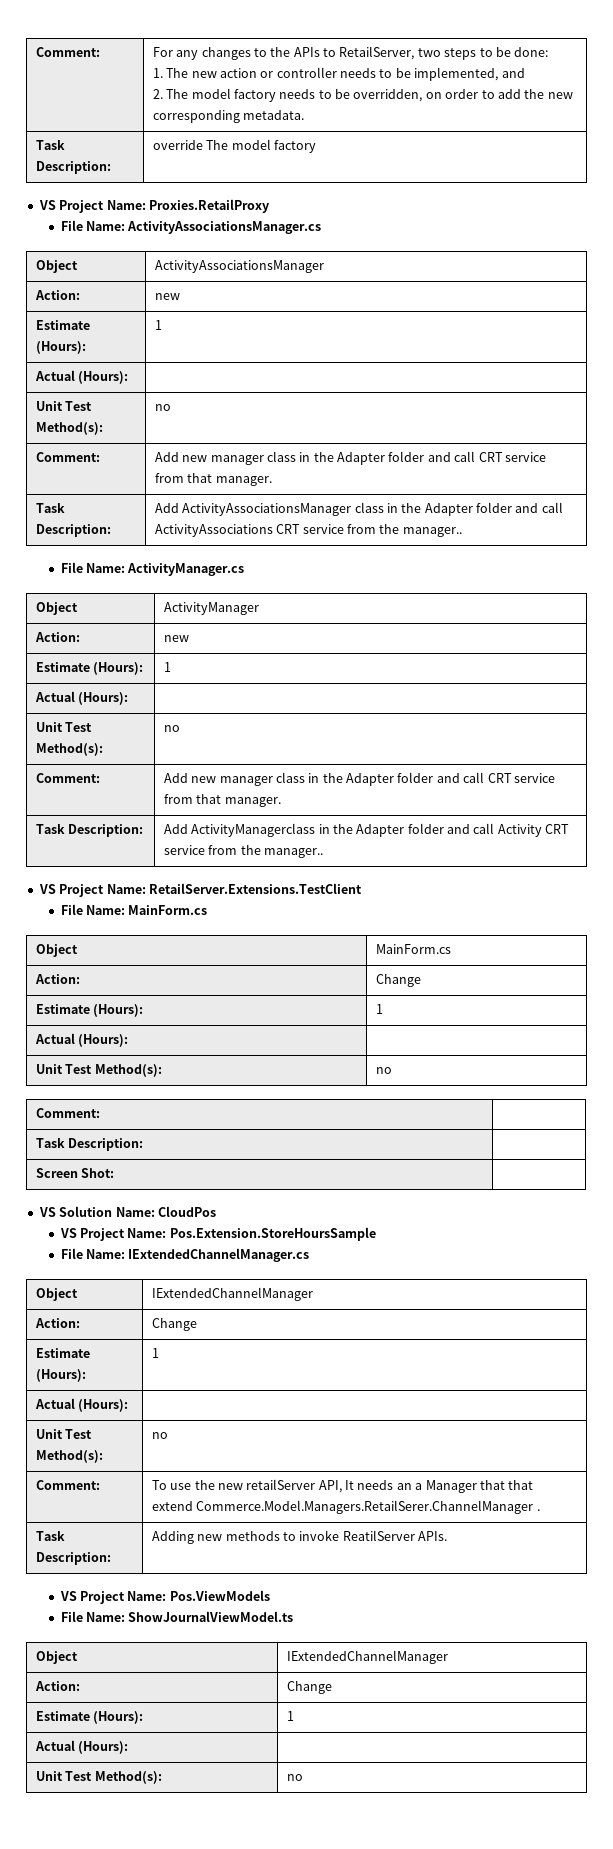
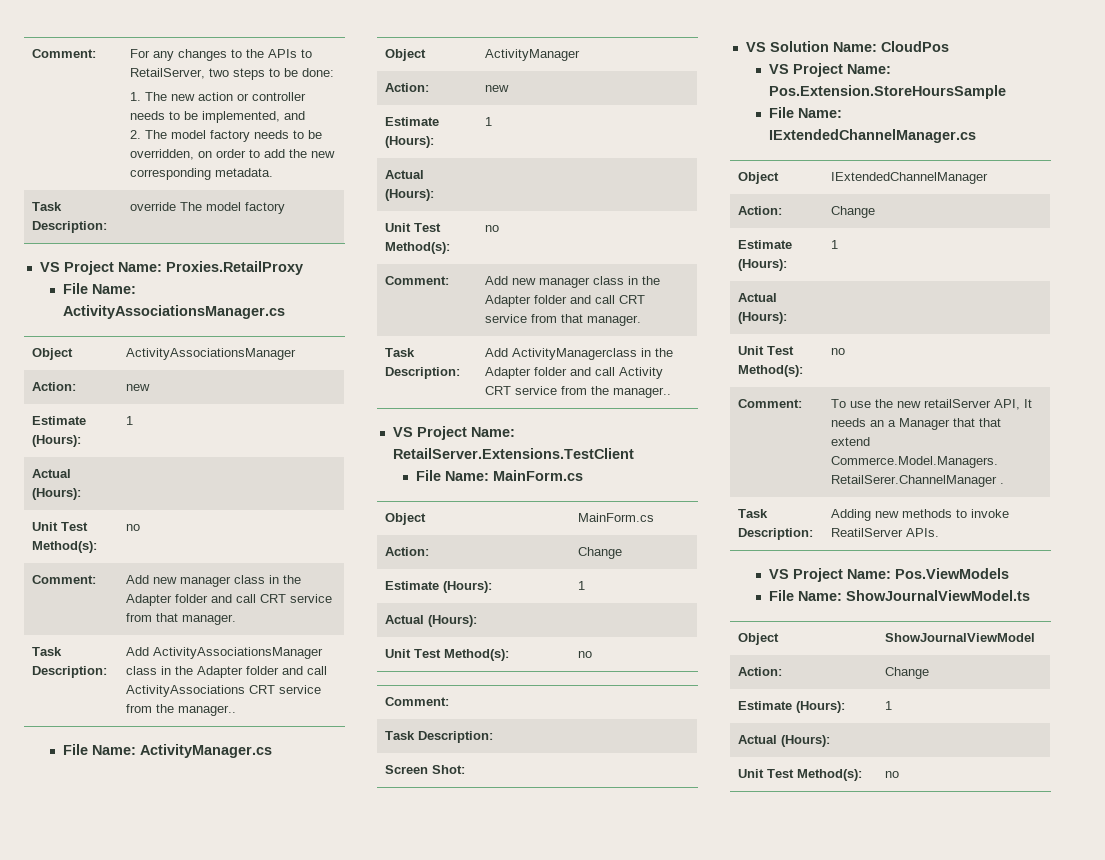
[286,1650,448,1664] IExtendedChannelManager -> [884,633,1035,642] ShowJournalViewModel

